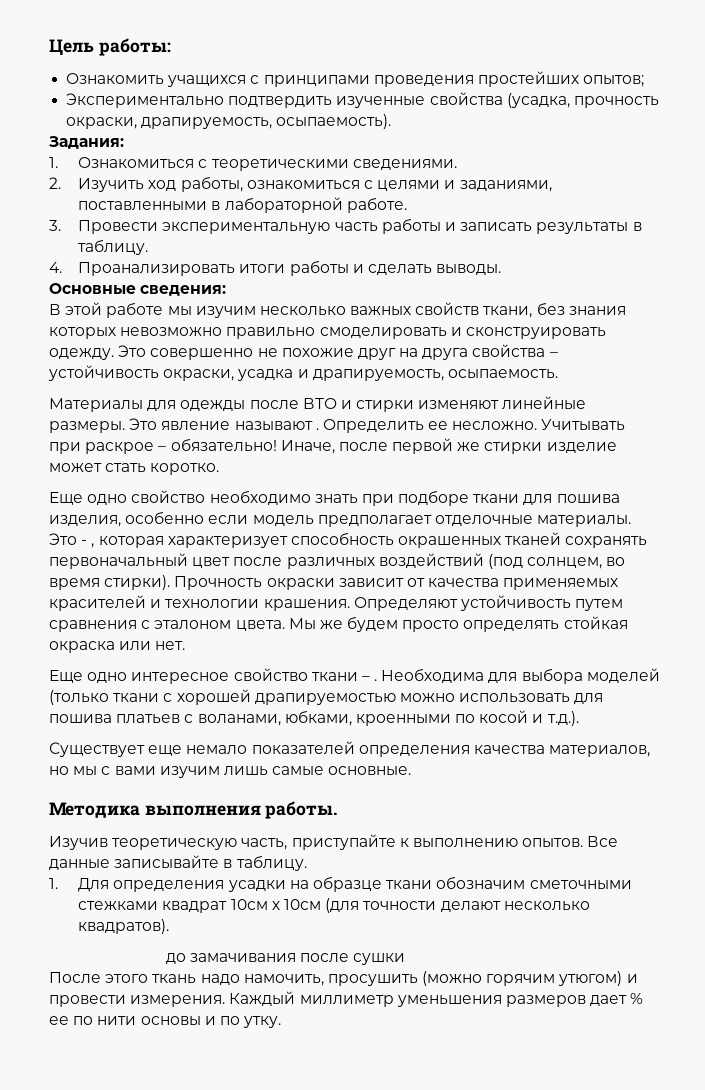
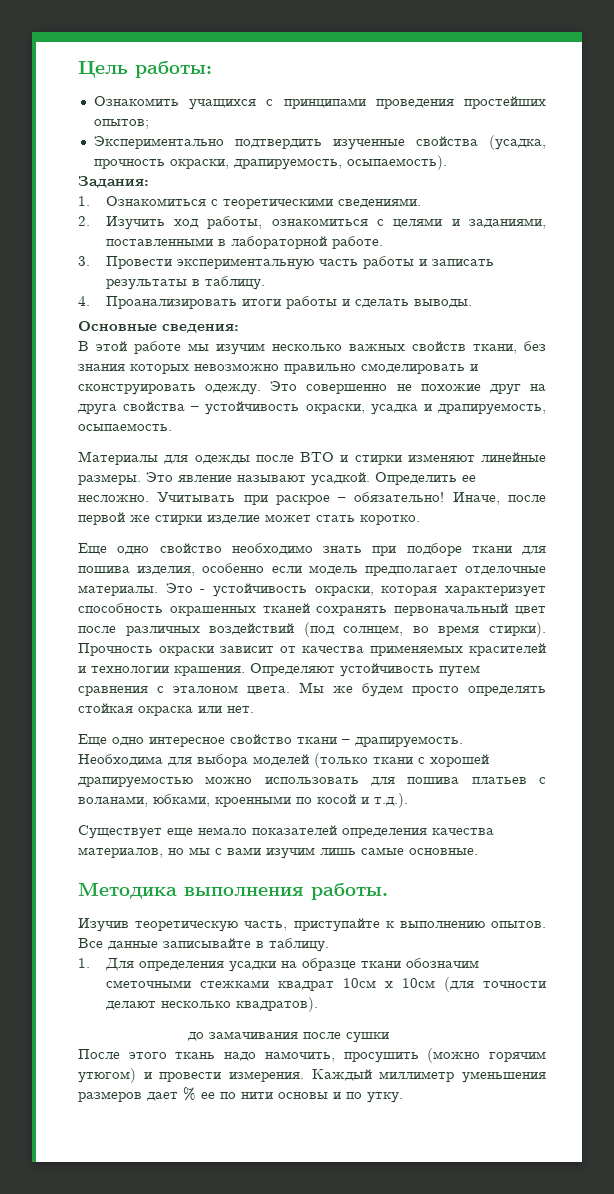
[315,428,319,430] . -> [311,472,370,486] усадкой.
[91,543,95,548] , -> [213,583,374,597] устойчивость окраски,
[374,679,378,681] . -> [355,736,463,748] драпируемость.

